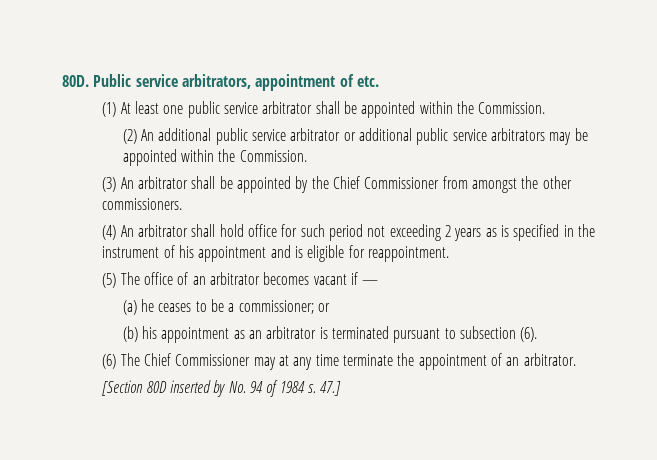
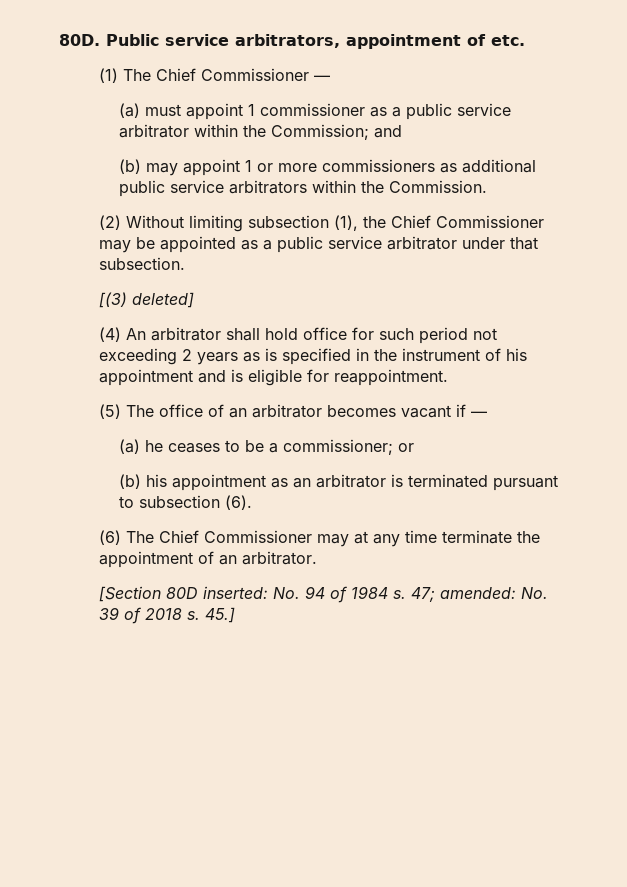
[120,101,546,118] [122,128,588,145] [122,149,307,166] [102,176,572,193] [102,198,183,210] At least one public service arbitrator shall be appointed within the Commission. // (2) An additional public service arbitrator or additional public service arbitrators may be appointed within the Commission. // (3) An arbitrator shall be appointed by the Chief Commissioner from amongst the other commissioners. -> [122,68,330,81] [118,103,511,120] [118,124,402,140] [118,159,536,176] [118,180,487,197] [98,215,544,232] [98,236,538,253] [98,257,185,270] [98,292,194,308] The Chief Commissioner — // (a) must appoint 1 commissioner as a public service arbitrator within the Commission; and // (b) may appoint 1 or more commissioners as additional public service arbitrators within the Commission. // (2) Without limiting subsection (1), the Chief Commissioner may be appointed as a public service arbitrator under that subsection. // [(3) deleted]
[170,380,226,397] inserted by -> [202,586,268,599] inserted:
[320,381,342,396] 47.] -> [410,587,548,602] [98,607,235,624] 47; amended: No. 39 of 2018 s. 45.]

